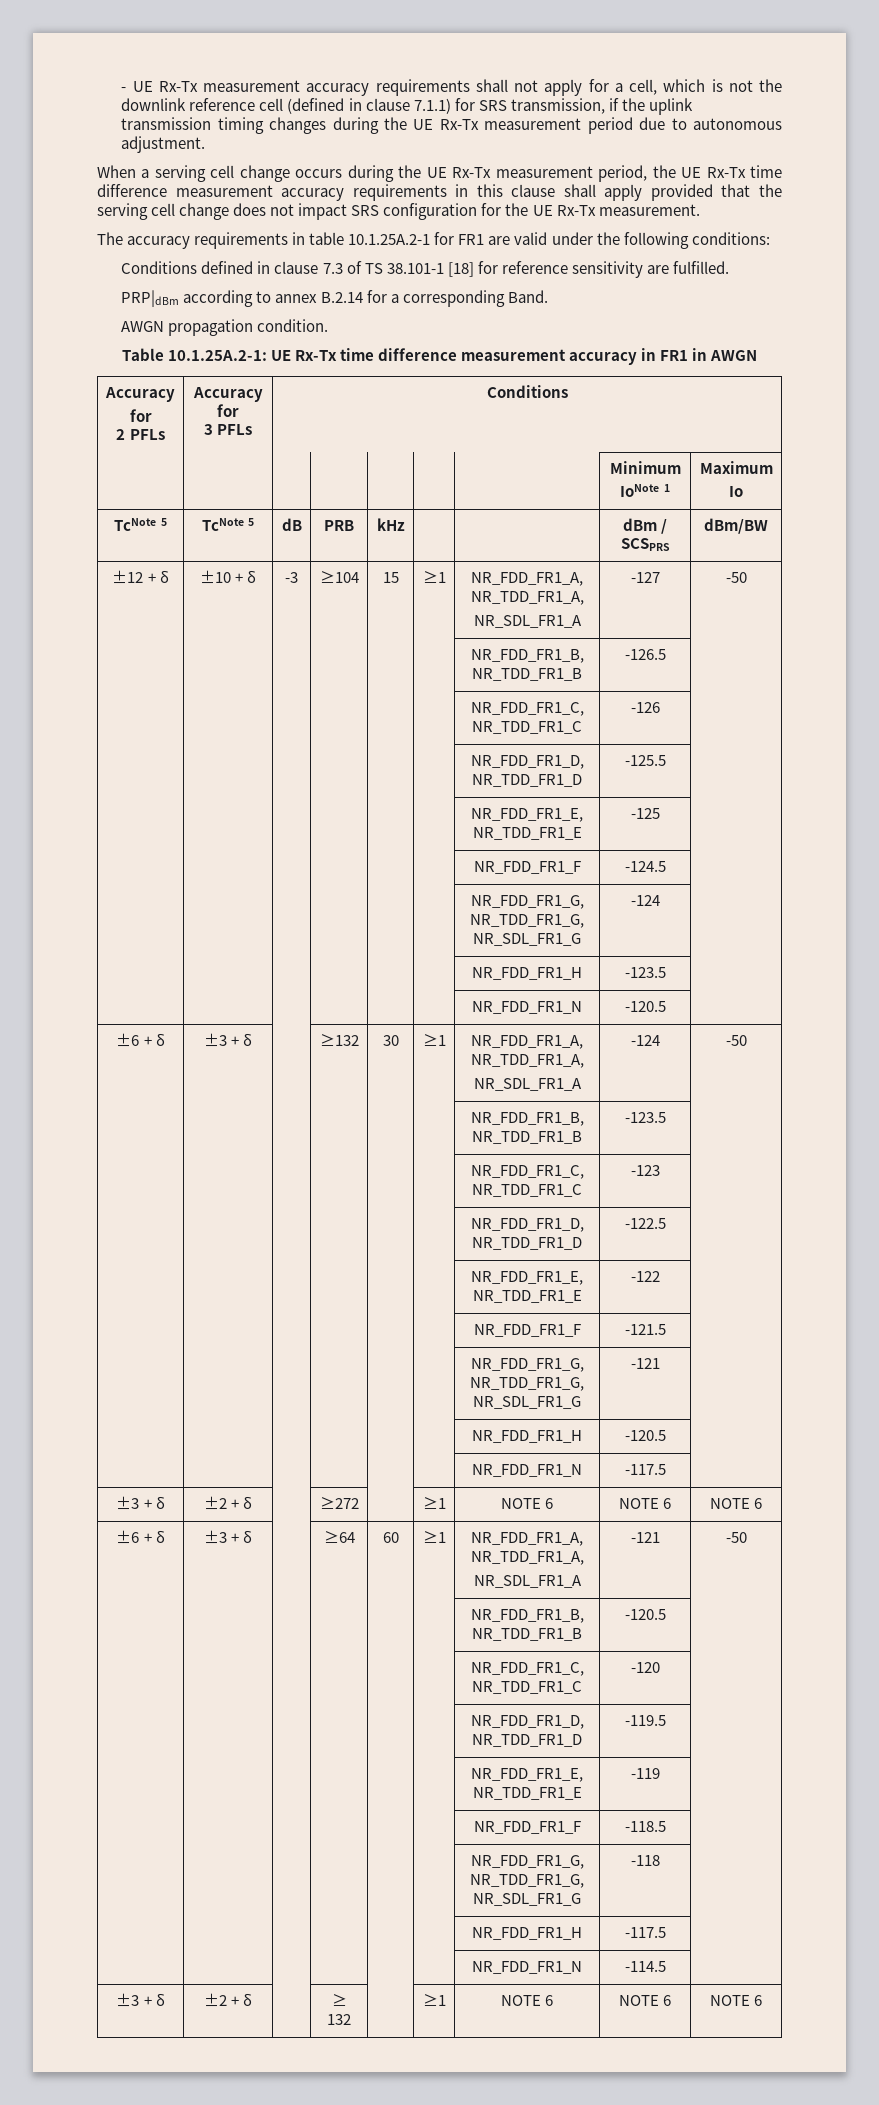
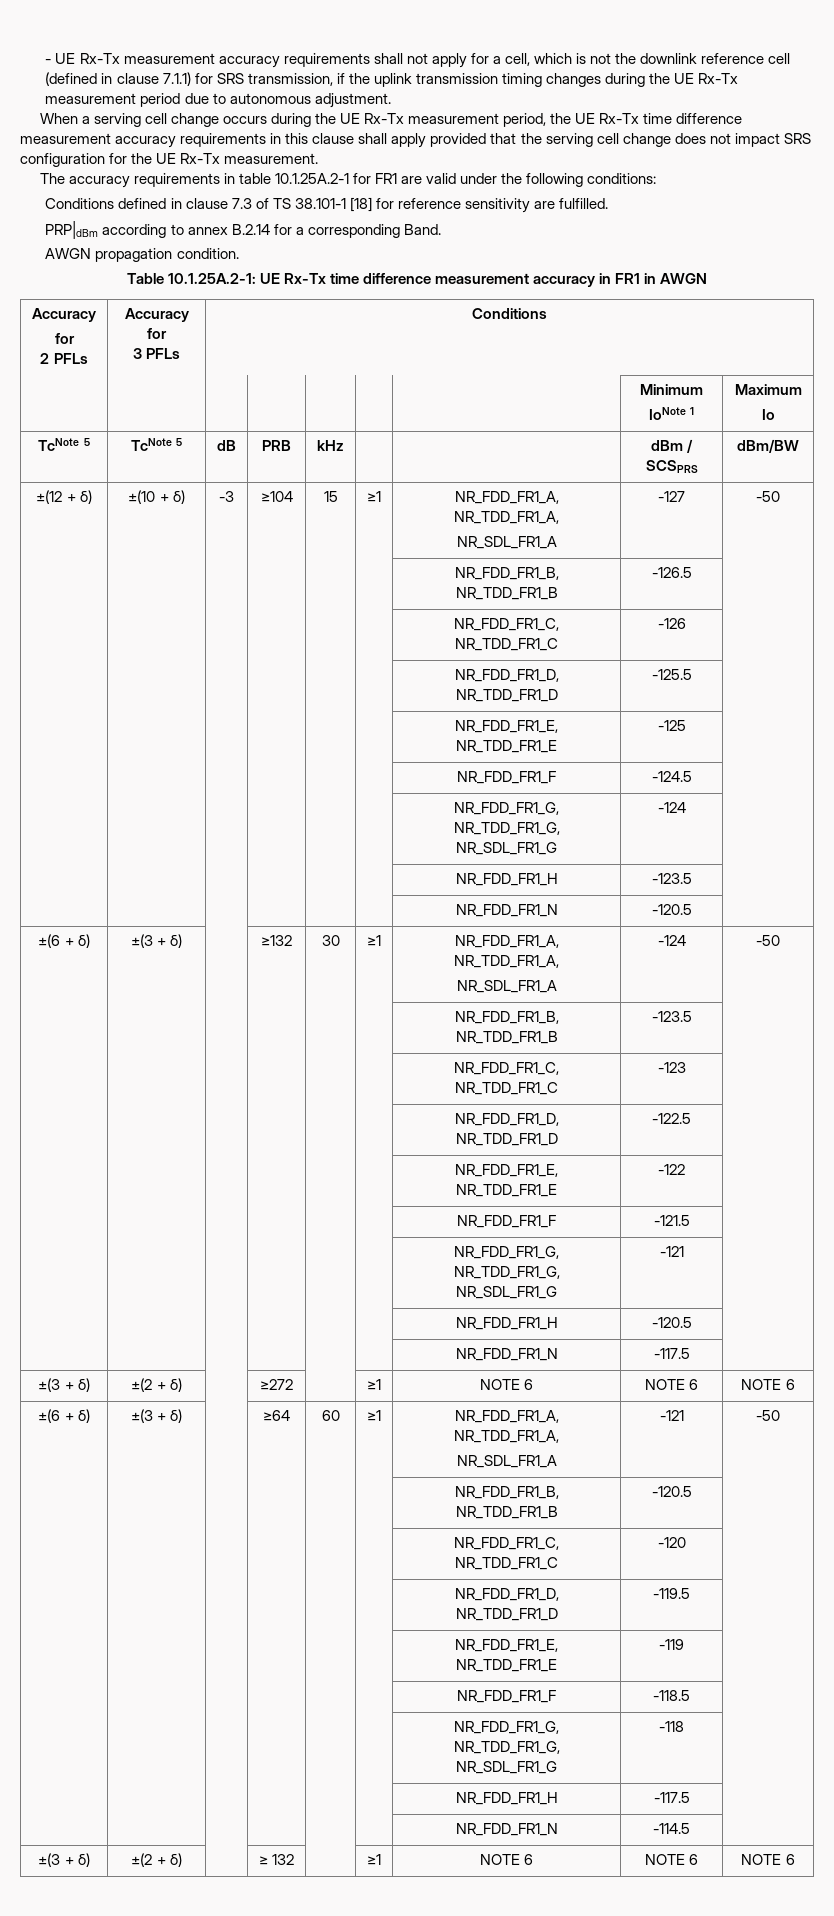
[112,570,169,584] [199,570,257,584] ±12 + δ | ±10 + δ -> [36,490,92,504] [128,490,185,504] ±(12 + δ) | ±(10 + δ)
[116,1033,165,1047] [203,1033,253,1047] ±6 + δ | ±3 + δ -> [38,934,90,948] [130,934,183,948] ±(6 + δ) | ±(3 + δ)
[116,1496,165,1510] [203,1496,253,1510] ±3 + δ | ±2 + δ -> [38,1378,90,1392] [131,1378,182,1392] ±(3 + δ) | ±(2 + δ)
[116,1530,165,1544] [203,1530,253,1544] ±6 + δ | ±3 + δ -> [38,1409,90,1423] [130,1409,183,1423] ±(6 + δ) | ±(3 + δ)
[116,1993,165,2007] [203,1993,253,2007] ±3 + δ | ±2 + δ -> [38,1853,90,1867] [131,1853,182,1867] ±(3 + δ) | ±(2 + δ)

